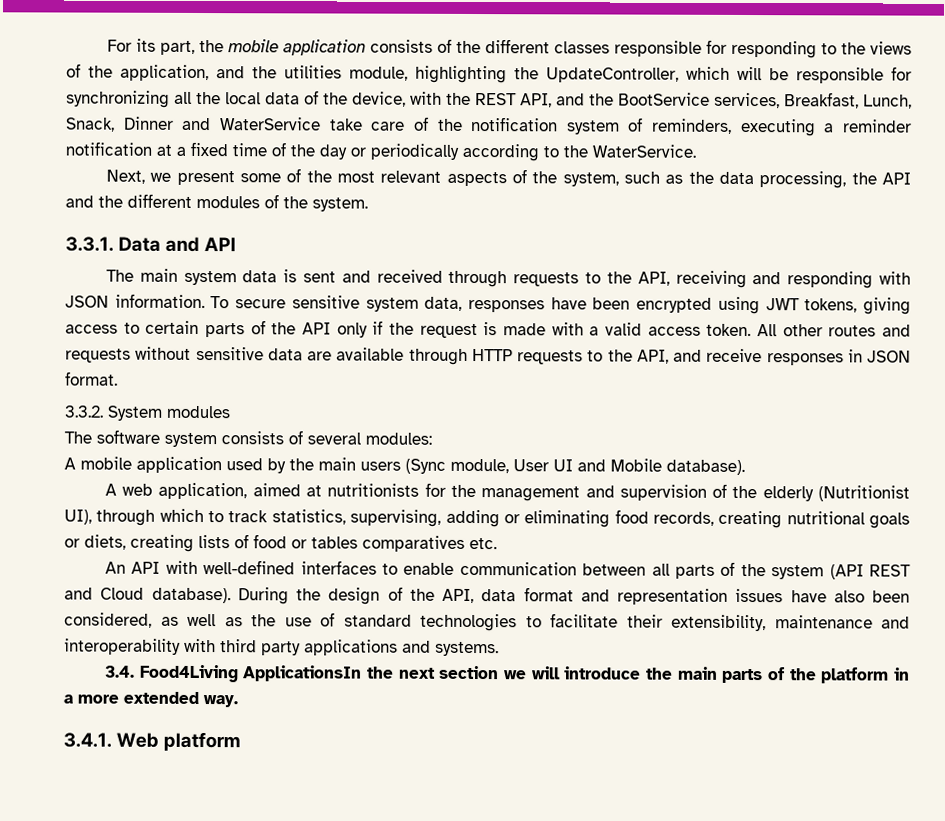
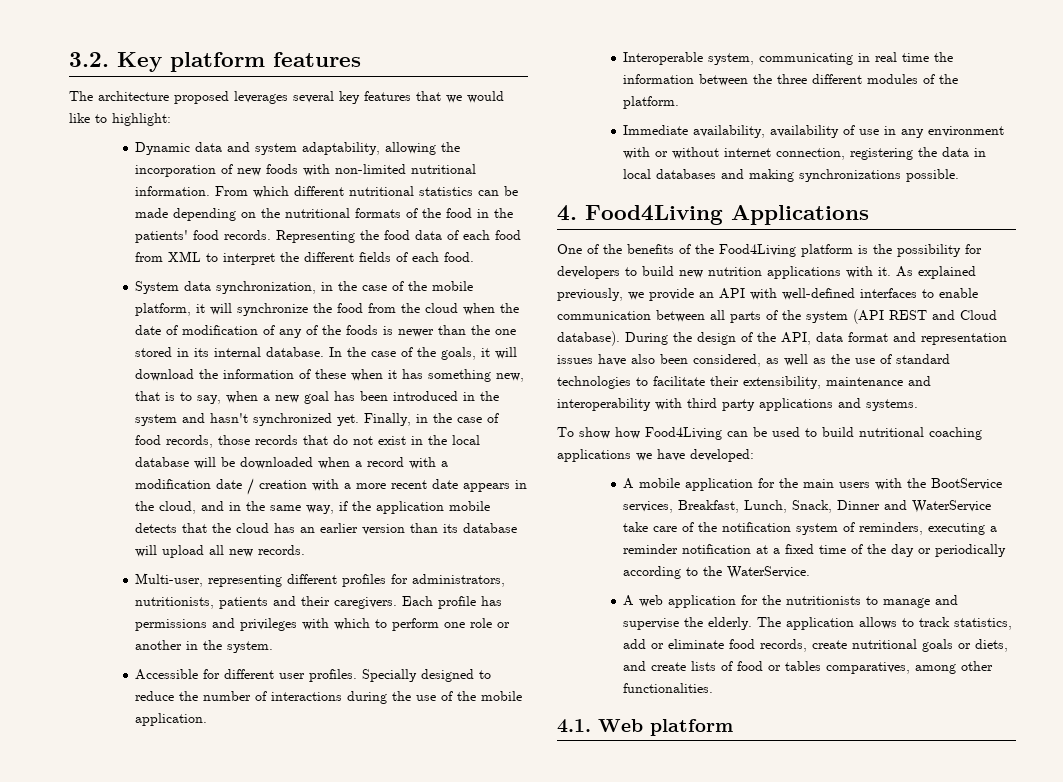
[106,38,912,59] [66,63,912,84] [66,90,912,109] [66,116,912,137] [65,141,696,162] [105,168,911,189] [65,193,368,212] [65,236,237,253] [105,268,911,289] [65,293,911,315] [65,320,911,339] [65,346,911,366] [65,371,118,386] [64,405,231,421] [64,429,432,448] [64,456,745,475] [104,482,910,502] [64,508,911,529] [64,534,497,552] [104,561,126,574] For its part, the mobile application consists of the different classes responsible for responding to the views of the application, and the utilities module, highlighting the UpdateController, which will be responsible for synchronizing all the local data of the device, with the REST API, and the BootService services, Breakfast, Lunch, Snack, Dinner and WaterService take care of the notification system of reminders, executing a reminder notification at a fixed time of the day or periodically according to the WaterService. // Next, we present some of the most relevant aspects of the system, such as the data processing, the API and the different modules of the system. // 3.3.1. Data and API // The main system data is sent and received through requests to the API, receiving and responding with JSON information. To secure sensitive system data, responses have been encrypted using JWT tokens, giving access to certain parts of the API only if the request is made with a valid access token. All other routes and requests without sensitive data are available through HTTP requests to the API, and receive responses in JSON format. // 3.3.2. System modules // The software system consists of several modules: // A mobile application used by the main users (Sync module, User UI and Mobile database). // A web application, aimed at nutritionists for the management and supervision of the elderly (Nutritionist UI), through which to track statistics, supervising, adding or eliminating food records, creating nutritional goals or diets, creating lists of food or tables comparatives etc. // An -> [69,52,361,72] [69,91,504,104] [69,113,171,126] [135,142,461,155] [135,164,477,177] [135,186,519,198] [135,208,514,221] [135,230,522,243] [135,251,475,265] [135,281,474,294] [135,303,520,316] [135,325,517,338] [135,347,518,360] [135,369,525,382] [135,391,500,404] [135,413,500,426] [135,435,481,448] [135,457,449,469] [135,478,528,495] [135,501,491,514] [135,523,518,535] [135,545,306,558] [135,573,506,587] [135,596,503,609] [135,618,511,631] [135,640,274,653] [135,669,492,682] [135,691,523,704] [135,713,208,726] [623,52,954,65] [623,74,959,86] [623,96,680,109] [623,125,1005,138] [623,147,987,160] [623,169,960,182] [557,205,869,225] [557,244,982,257] [557,266,976,279] [557,288,714,301] 3.2. Key platform features // The architecture proposed leverages several key features that we would like to highlight: // Dynamic data and system adaptability, allowing the incorporation of new foods with non-limited nutritional information. From which different nutritional statistics can be made depending on the nutritional formats of the food in the patients' food records. Representing the food data of each food from XML to interpret the different fields of each food. // System data synchronization, in the case of the mobile platform, it will synchronize the food from the cloud when the date of modification of any of the foods is newer than the one stored in its internal database. In the case of the goals, it will download the information of these when it has something new, that is to say, when a new goal has been introduced in the system and hasn't synchronized yet. Finally, in the case of food records, those records that do not exist in the local database will be downloaded when a record with a modification date / creation with a more recent date appears in the cloud, and in the same way, if the application mobile detects that the cloud has an earlier version than its database will upload all new records. // Multi-user, representing different profiles for administrators, nutritionists, patients and their caregivers. Each profile has permissions and privileges with which to perform one role or another in the system. // Accessible for different user profiles. Specially designed to reduce the number of interactions during the use of the mobile application. // Interoperable system, communicating in real time the information between the three different modules of the platform. // Immediate availability, availability of use in any environment with or without internet connection, registering the data in local databases and making synchronizations possible. // 4. Food4Living Applications // One of the benefits of the Food4Living platform is the possibility for developers to build new nutrition applications with it. As explained previously, we provide an
[104,664,910,684] [63,691,238,708] [63,732,112,748] 3.4. Food4Living ApplicationsIn the next section we will introduce the main parts of the platform in a more extended way. // 3.4.1. -> [557,427,982,440] [557,449,754,462] [623,478,1003,491] [623,500,992,513] [623,522,998,535] [623,544,1007,557] [623,566,811,579] [623,595,959,608] [623,617,1013,630] [623,639,1009,652] [623,661,994,674] [623,683,714,693] [557,719,591,733] To show how Food4Living can be used to build nutritional coaching applications we have developed: // A mobile application for the main users with the BootService services, Breakfast, Lunch, Snack, Dinner and WaterService take care of the notification system of reminders, executing a reminder notification at a fixed time of the day or periodically according to the WaterService. // A web application for the nutritionists to manage and supervise the elderly. The application allows to track statistics, add or eliminate food records, create nutritional goals or diets, and create lists of food or tables comparatives, among other functionalities. // 4.1.

